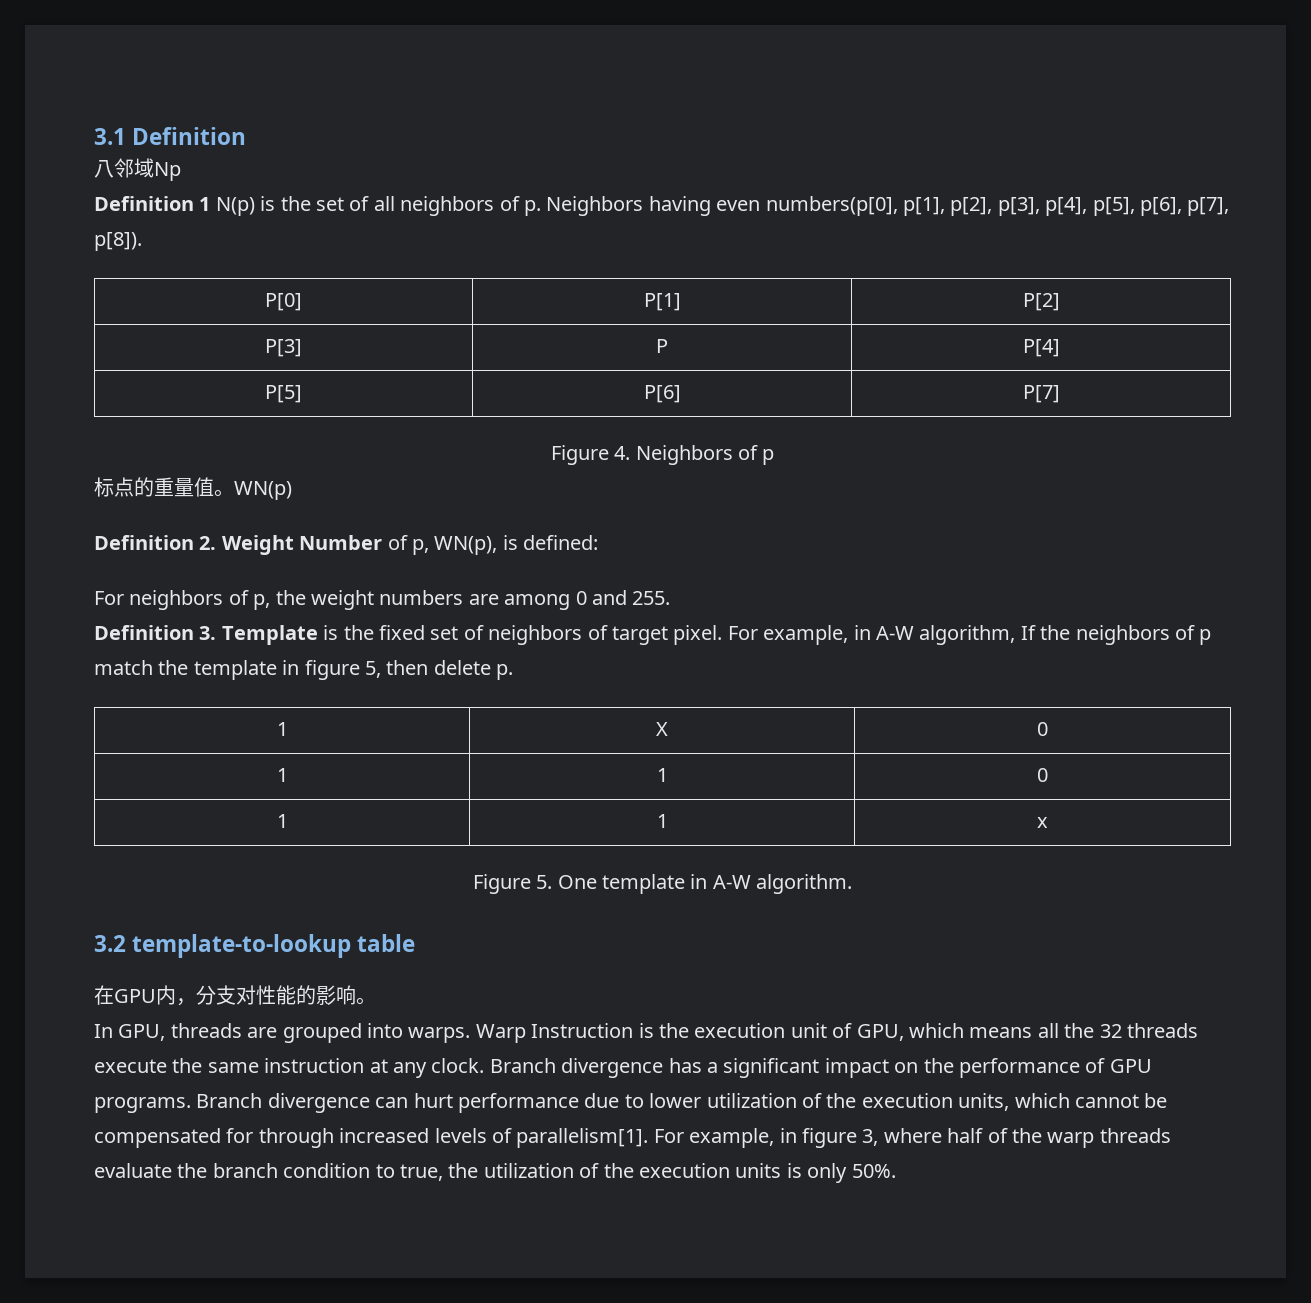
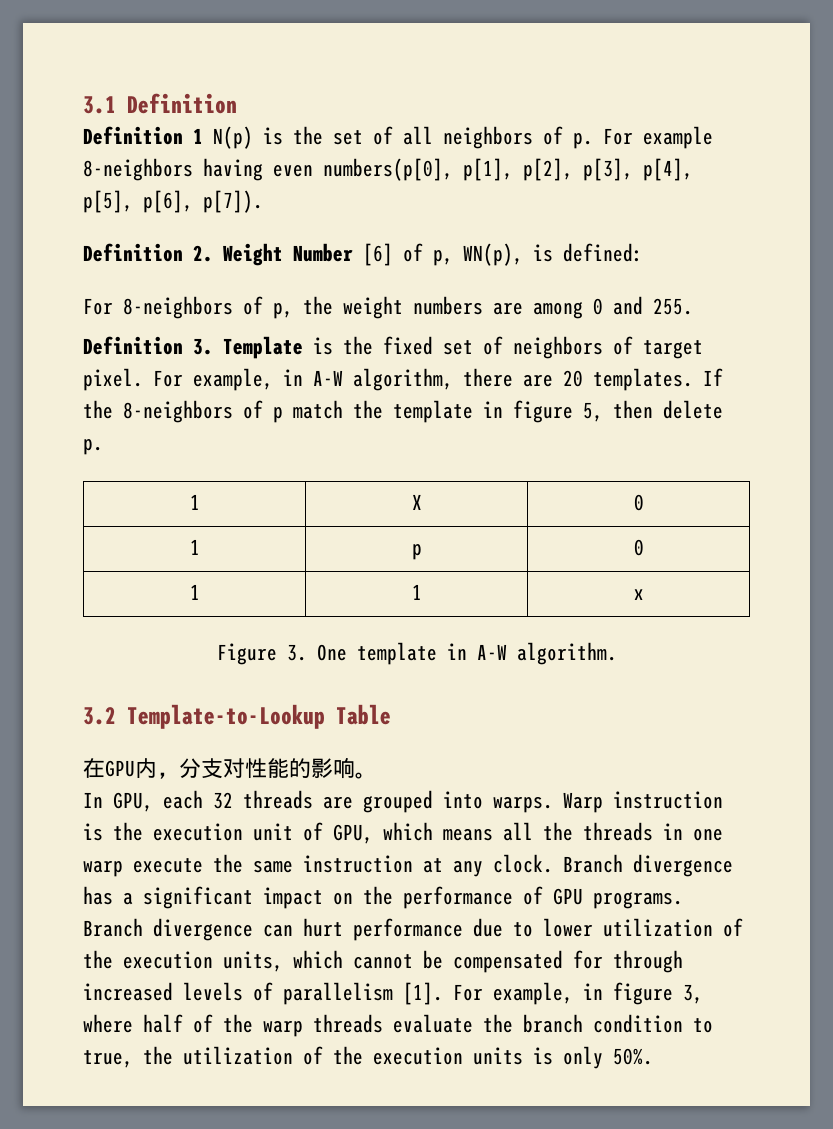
[94,158,181,181] // 八邻域Np -> (237, 103) none
[546,196,644,216] Neighbors -> [603,126,713,149] [83,158,193,181] For example 8-neighbors
[1187,197,1230,216] [94,232,142,251] [265,293,302,311] [643,293,681,311] [1022,293,1060,311] [265,339,302,357] [656,339,668,353] [1022,339,1060,357] [265,385,302,403] [643,385,681,403] [1022,385,1060,403] [550,445,775,465] [94,477,292,500] p[7], p[8]). // P[0] | P[1] | P[2] // P[3] | P | P[4] // P[5] | P[6] | P[7] // Figure 4. Neighbors of p // 标点的重量值。WN(p) -> [203,190,263,213] p[7]).
(383, 542) none -> [363,243,393,266] [6]
[129,590,224,610] neighbors -> [123,296,233,319] 8-neighbors
(1016, 635) none -> [463,368,693,391] there are 20 templates.
[1075,625,1170,645] neighbors -> [123,400,233,423] 8-neighbors
[656,768,668,782] 1 -> [411,543,422,560] p
[536,875,553,889] 5. -> [286,644,307,661] 3.
[132,934,416,958] template-to-lookup table -> [127,704,391,729] Template-to-Lookup Table
(166, 1032) none -> [163,790,233,809] each 32
[531,1023,634,1038] Instruction -> [613,791,723,809] instruction
[1099,1023,1198,1038] 32 threads -> [583,822,723,841] [83,860,123,877] threads in one warp
[516,1128,649,1148] parallelism[1]. -> [283,982,443,1005] parallelism [1].

